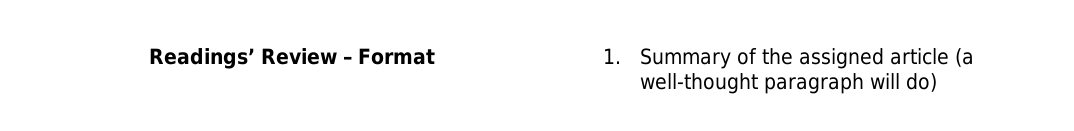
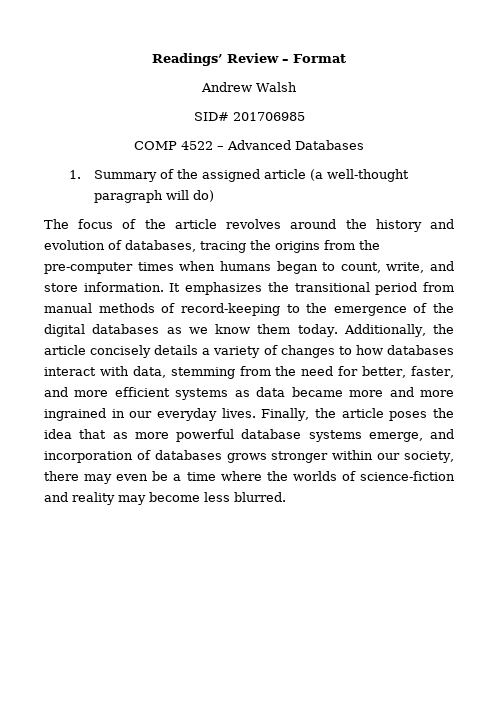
(435, 56) none -> [201,82,298,92] [193,112,305,121] [134,140,364,150] // Andrew Walsh // SID# 201706985 // COMP 4522 – Advanced Databases
(937, 82) none -> [44,219,455,232] [44,240,380,253] [44,261,454,274] [44,282,455,295] [44,303,454,316] [44,324,454,337] [44,345,454,358] [44,366,455,379] [44,387,455,400] [44,408,454,421] [44,429,454,442] [44,450,455,463] [44,471,455,484] [44,492,286,505] // The focus of the article revolves around the history and evolution of databases, tracing the origins from the pre-computer times when humans began to count, write, and store information. It emphasizes the transitional period from manual methods of record-keeping to the emergence of the digital databases as we know them today. Additionally, the article concisely details a variety of changes to how databases interact with data, stemming from the need for better, faster, and more efficient systems as data became more and more ingrained in our everyday lives. Finally, the article poses the idea that as more powerful database systems emerge, and incorporation of databases grows stronger within our society, there may even be a time where the worlds of science-fiction and reality may become less blurred.

